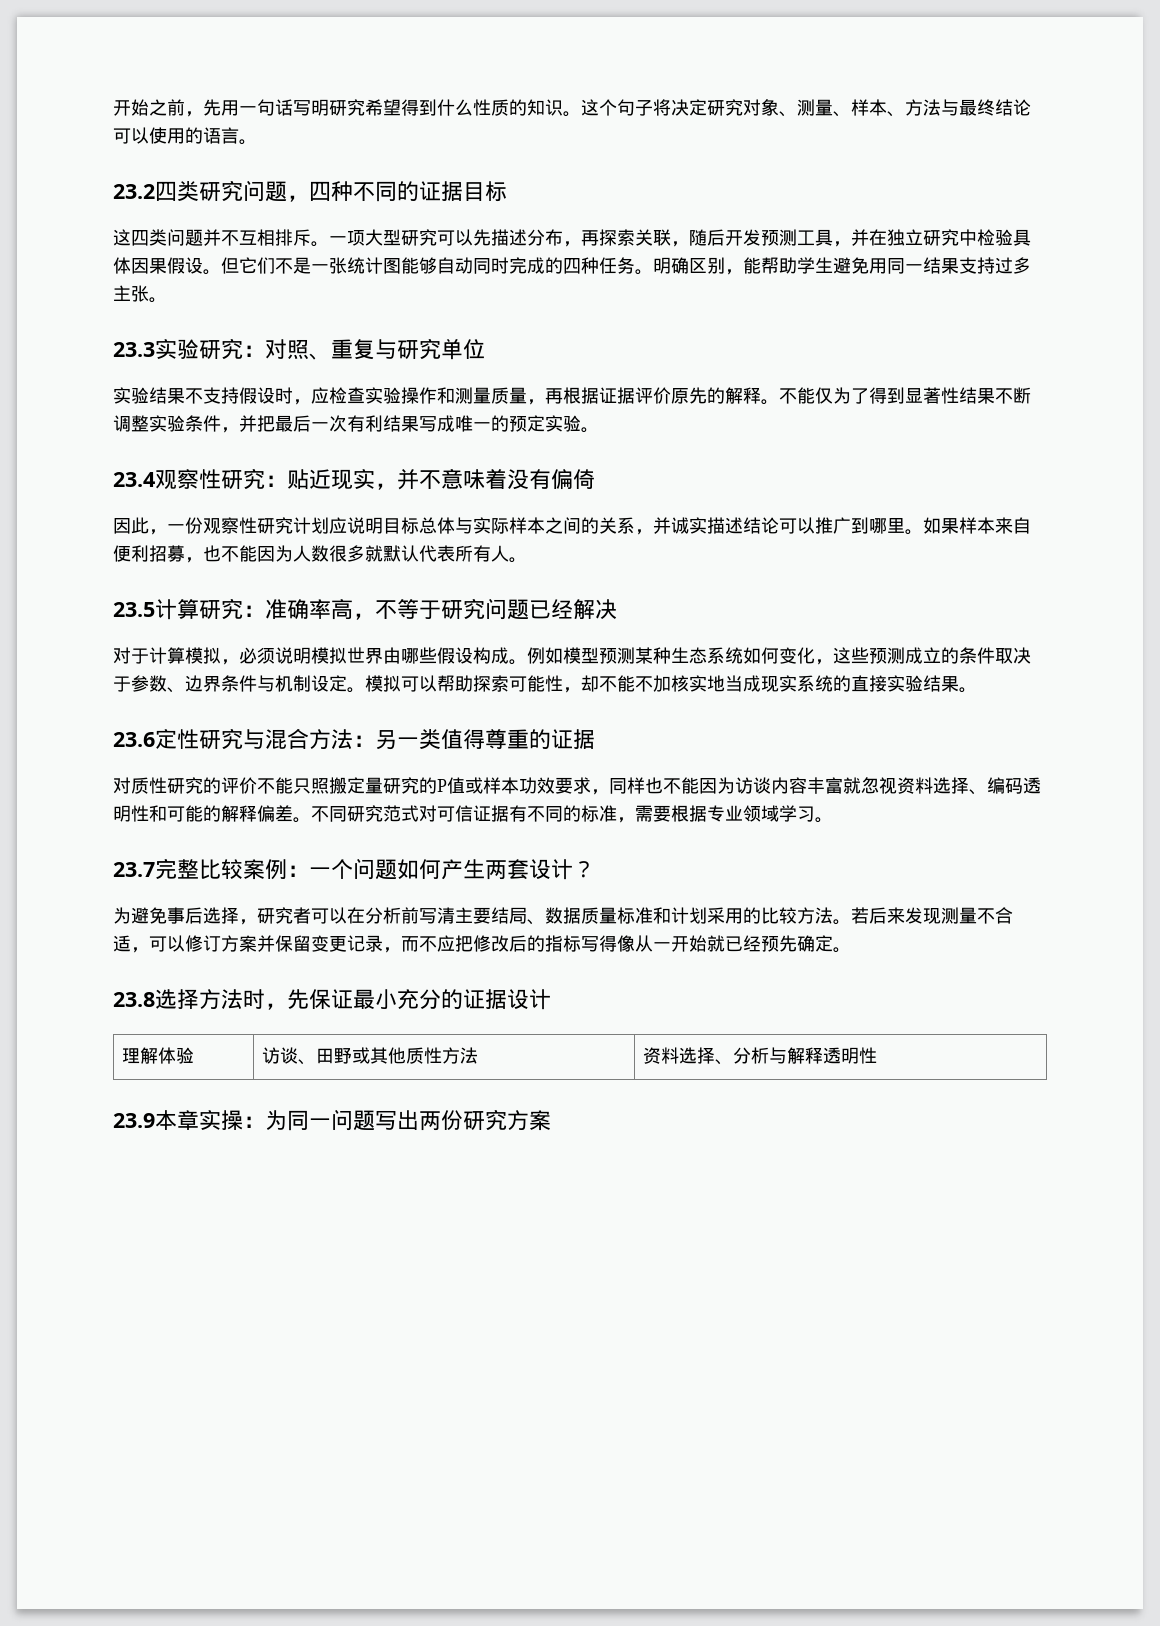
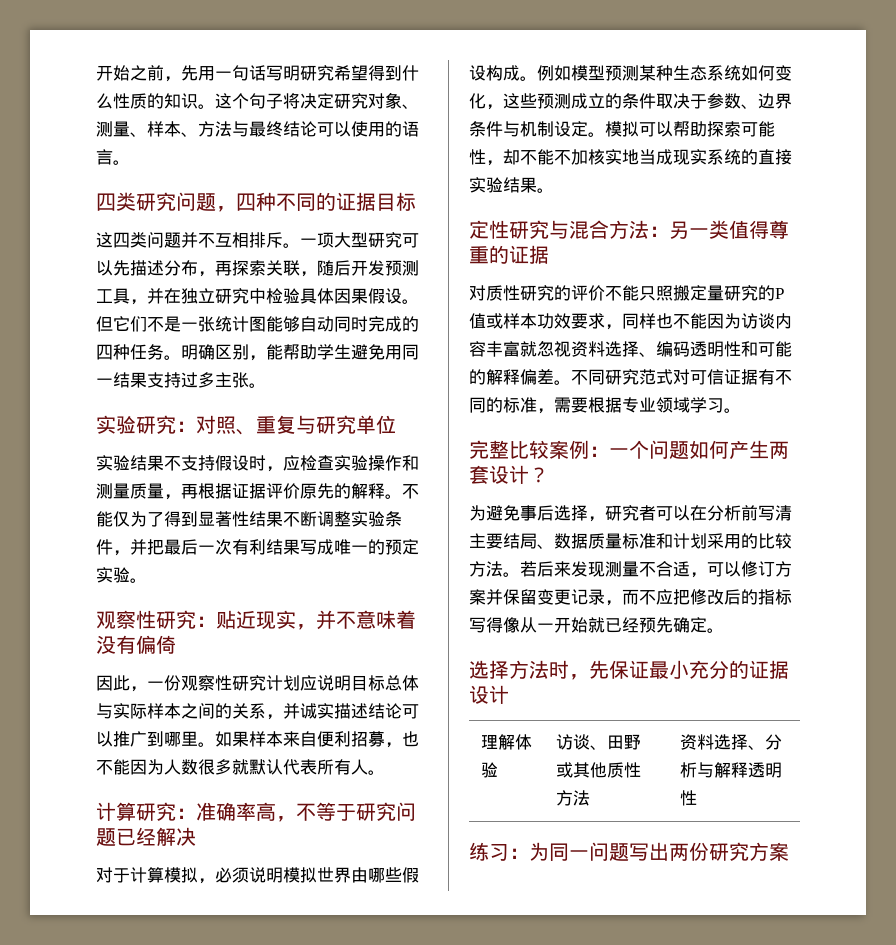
[113,184,155,199] 23.2 -> (130, 162) none
[113,342,155,357] 23.3 -> (266, 385) none
[113,472,155,487] 23.4 -> (147, 580) none
[113,602,155,617] 23.5 -> (385, 772) none
[113,732,155,747] 23.6 -> (554, 190) none
[113,862,155,877] 23.7 -> (741, 410) none
[113,992,155,1007] 23.8 -> (724, 630) none
[113,1110,243,1130] 23.9本章实操 -> [469,842,509,861] 练习

